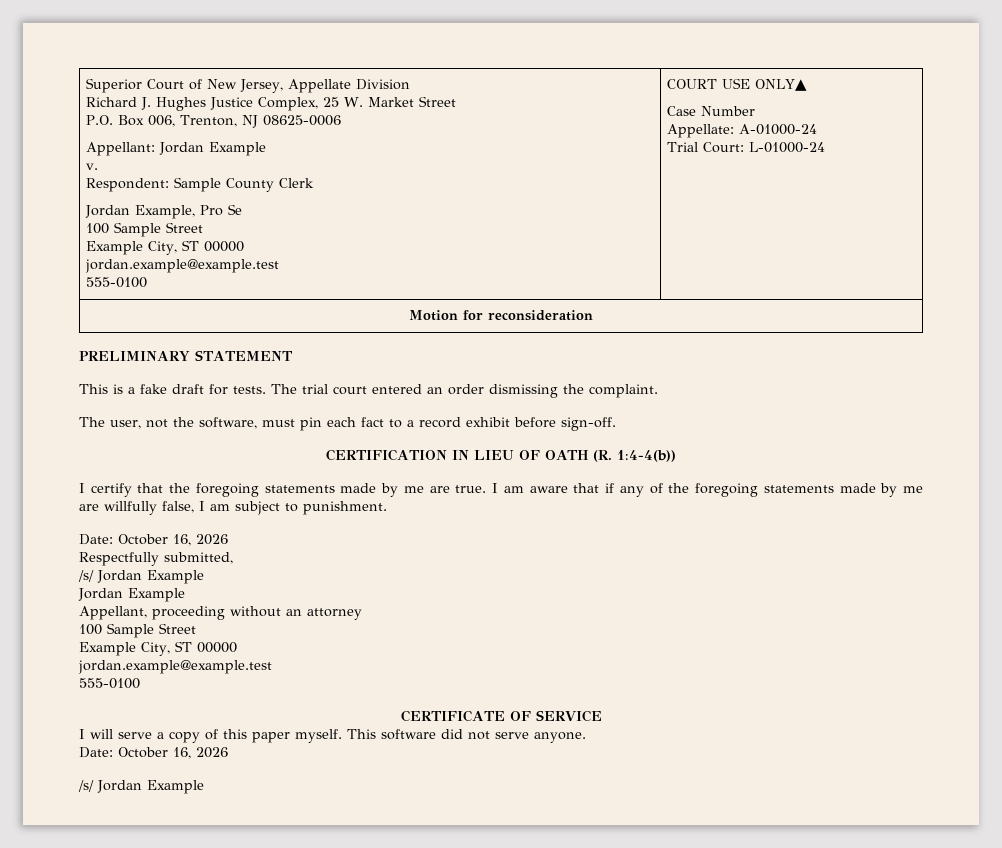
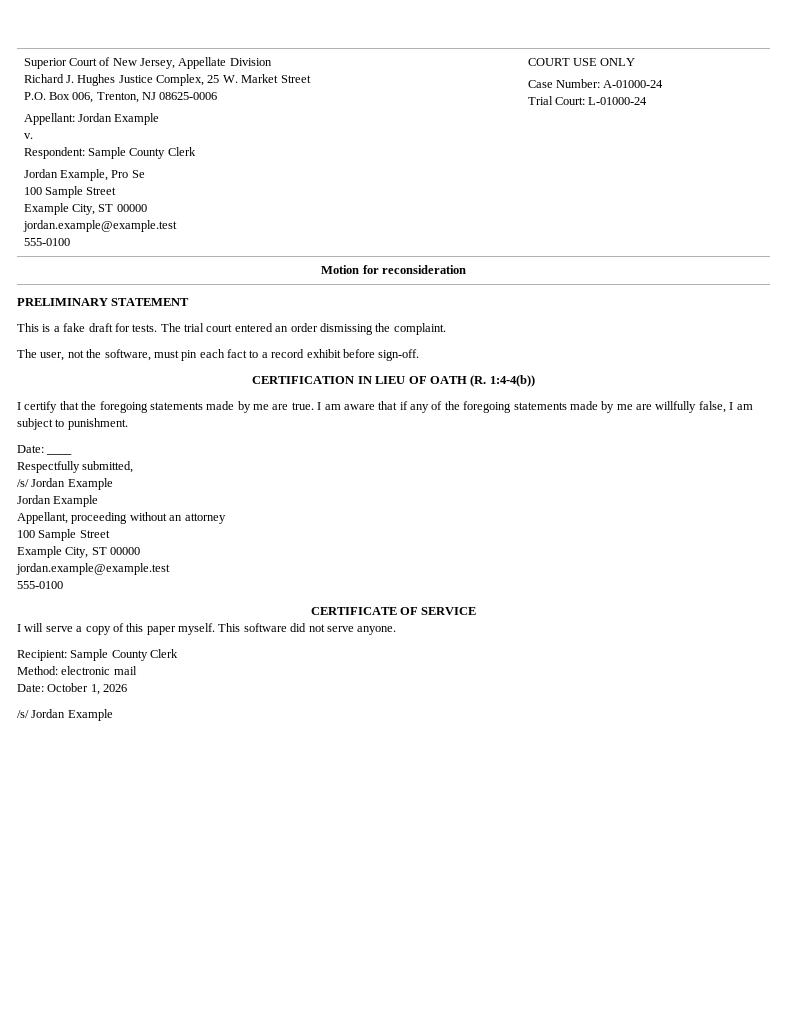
[755,79,808,91] ONLY▲ -> [600,58,636,66] ONLY
[701,106,756,116] [667,124,735,138] Number // Appellate: -> [555,79,600,88] Number:
[118,534,228,546] October 16, 2026 -> [46,453,73,455] ____
[79,747,191,759] // Date: October 16, -> [17,649,179,661] [17,666,137,675] [17,683,100,695] // Recipient: Sample County Clerk // Method: electronic mail // Date: October 1,

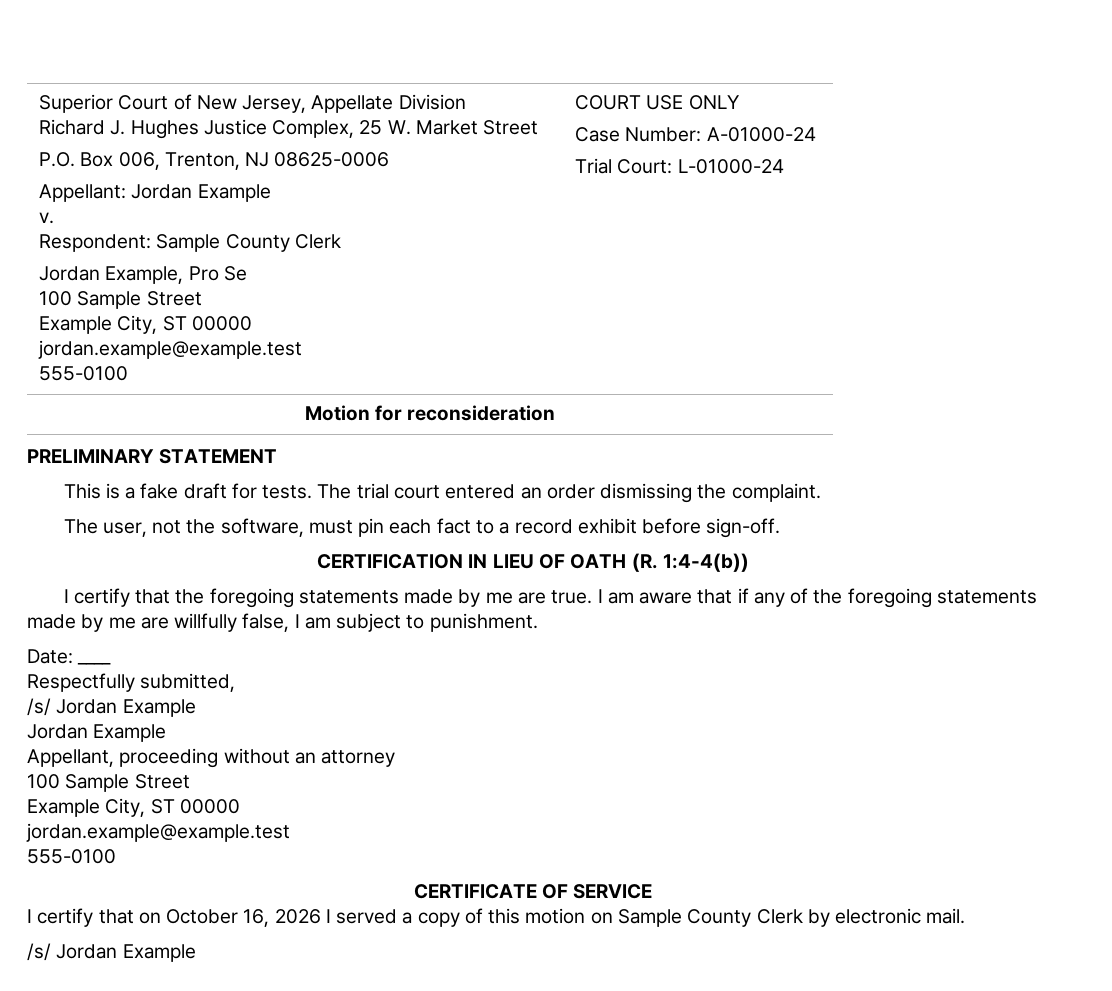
[24,623,397,635] [17,649,179,661] [17,666,137,675] [17,683,128,695] will serve a copy of this paper myself. This software did not serve anyone. // Recipient: Sample County Clerk // Method: electronic mail // Date: October 1, 2026 -> [37,908,966,927] certify that on October 16, 2026 I served a copy of this motion on Sample County Clerk by electronic mail.

